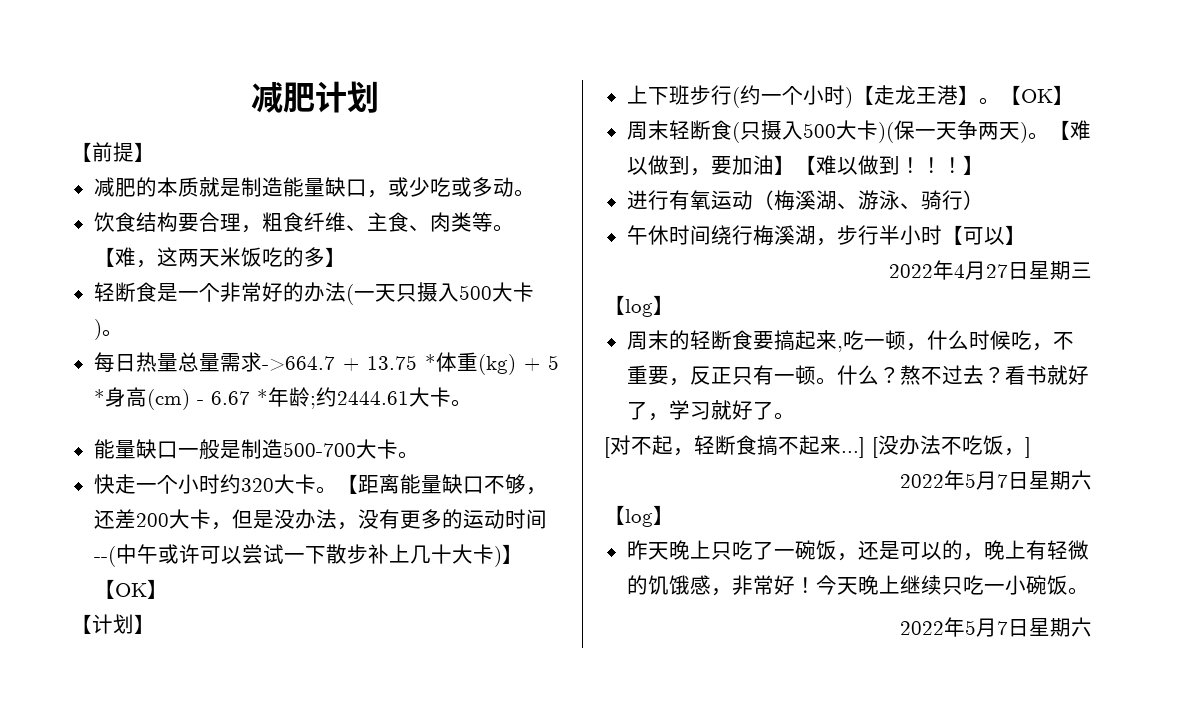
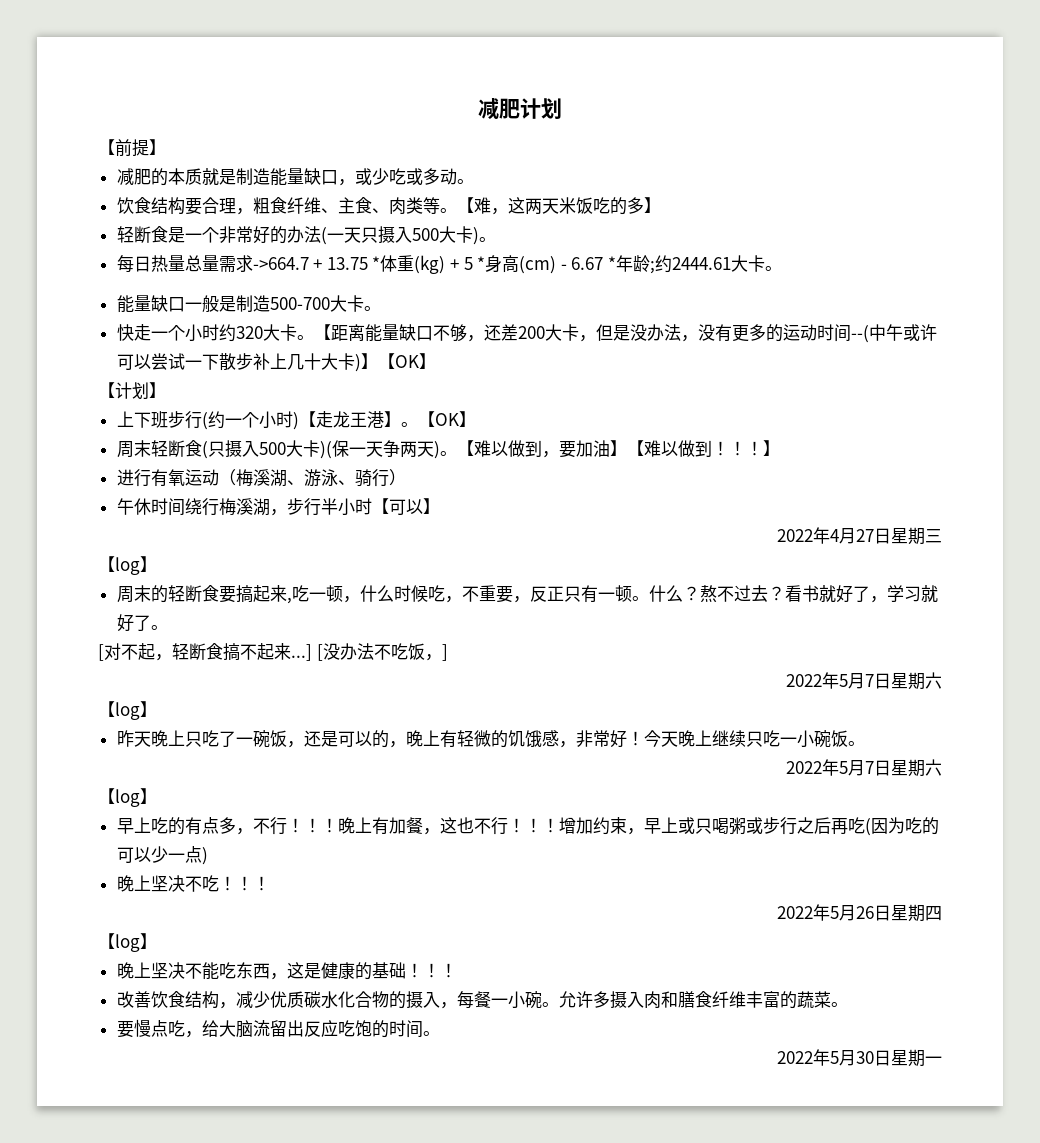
(1092, 627) none -> [98,788,157,807] [116,817,939,836] [116,846,208,865] [116,875,270,892] [777,904,942,922] [98,933,157,952] [116,962,457,980] [116,991,848,1009] [116,1019,440,1038] [777,1049,942,1067] // 【log】 // 早上吃的有点多，不行！！！晚上有加餐，这也不行！！！增加约束，早上或只喝粥或步行之后再吃(因为吃的可以少一点) // 晚上坚决不吃！！！ // 2022年5月26日星期四 // 【log】 // 晚上坚决不能吃东西，这是健康的基础！！！ // 改善饮食结构，减少优质碳水化合物的摄入，每餐一小碗。允许多摄入肉和膳食纤维丰富的蔬菜。 // 要慢点吃，给大脑流留出反应吃饱的时间。 // 2022年5月30日星期一

